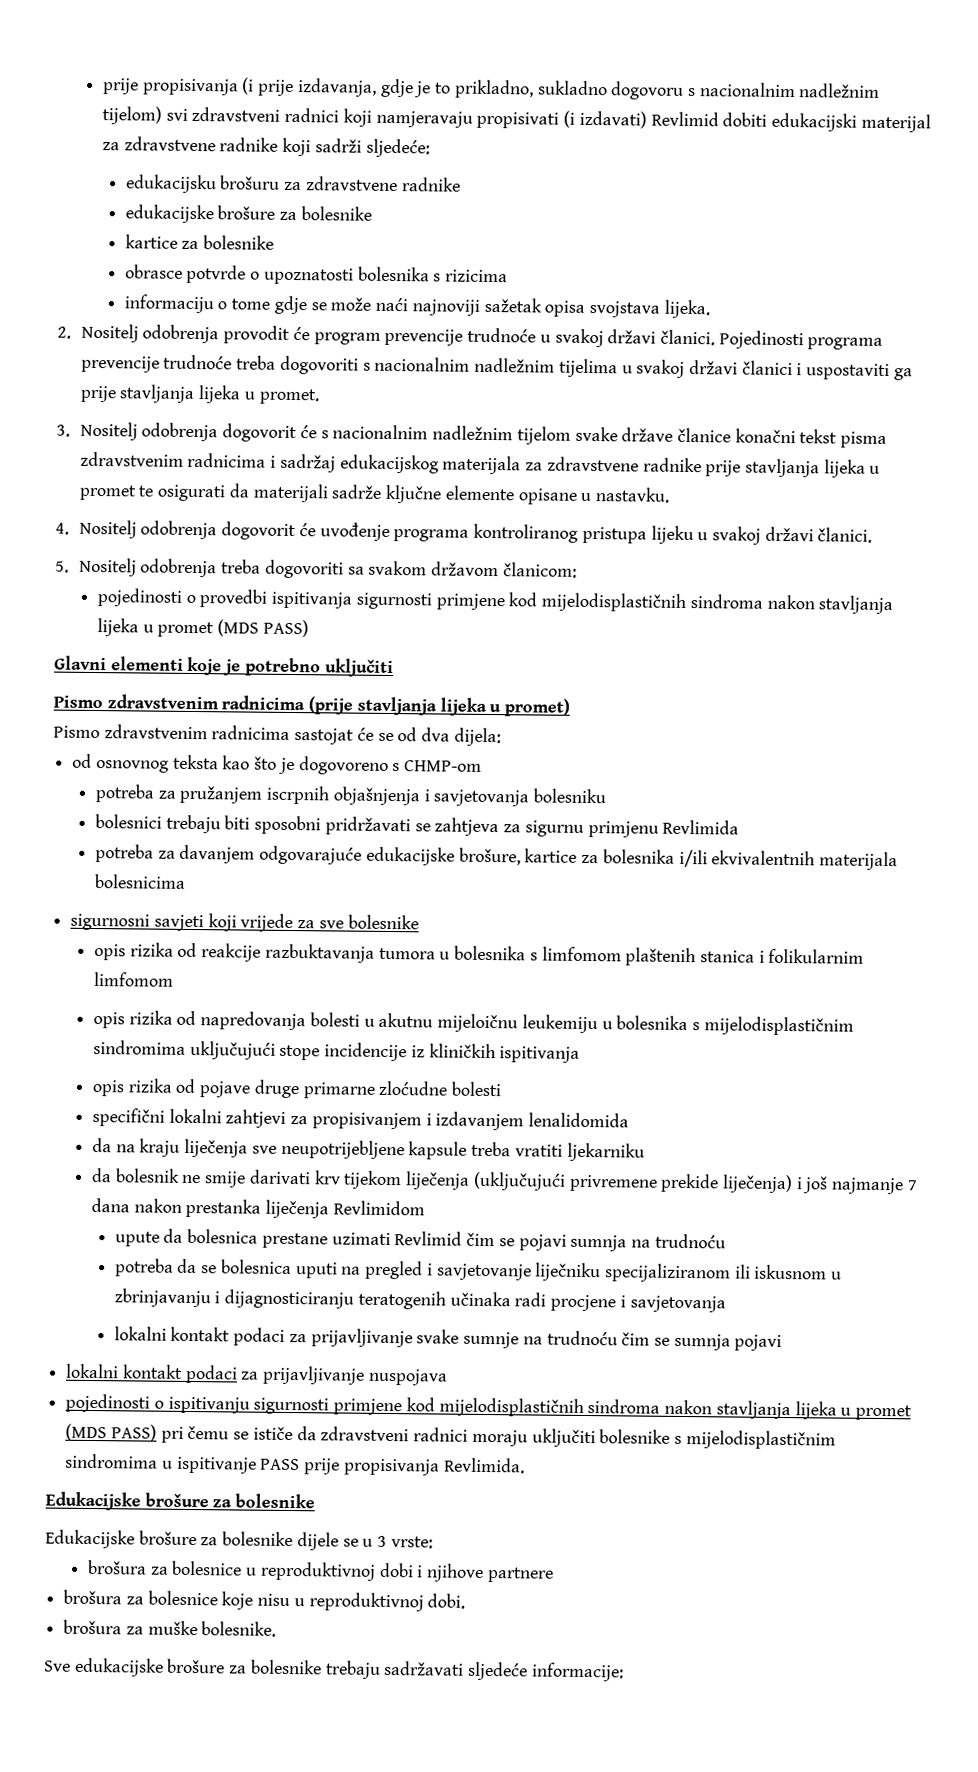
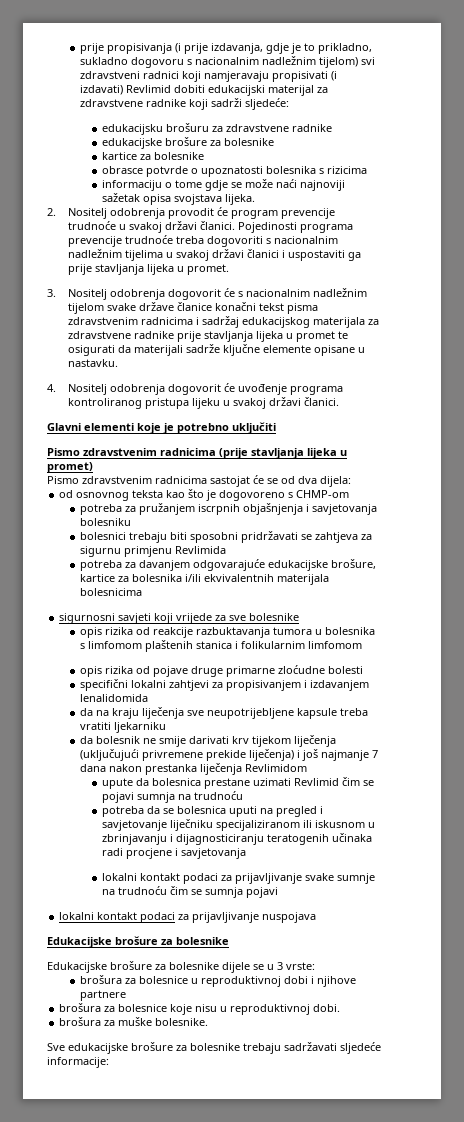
[55,557,577,579] [96,588,894,615] [96,618,309,638] // 5. Nositelj odobrenja treba dogovoriti sa svakom državom članicom: // pojedinosti o provedbi ispitivanja sigurnosti primjene kod mijelodisplastičnih sindroma nakon stavljanja lijeka u promet (MDS PASS) -> (340, 401) none
[92,1010,854,1036] [92,1039,581,1063] // opis rizika od napredovanja bolesti u akutnu mijeloičnu leukemiju u bolesnika s mijelodisplastičnim sindromima uključujući stope incidencije iz kliničkih ispitivanja -> (363, 645) none
[65,1393,912,1421] [65,1423,836,1450] [65,1453,525,1476] // pojedinosti o ispitivanju sigurnosti primjene kod mijelodisplastičnih sindroma nakon stavljanja lijeka u promet (MDS PASS) pri čemu se ističe da zdravstveni radnici moraju uključiti bolesnike s mijelodisplastičnim sindromima u ispitivanje PASS prije propisivanja Revlimida. -> (317, 917) none

